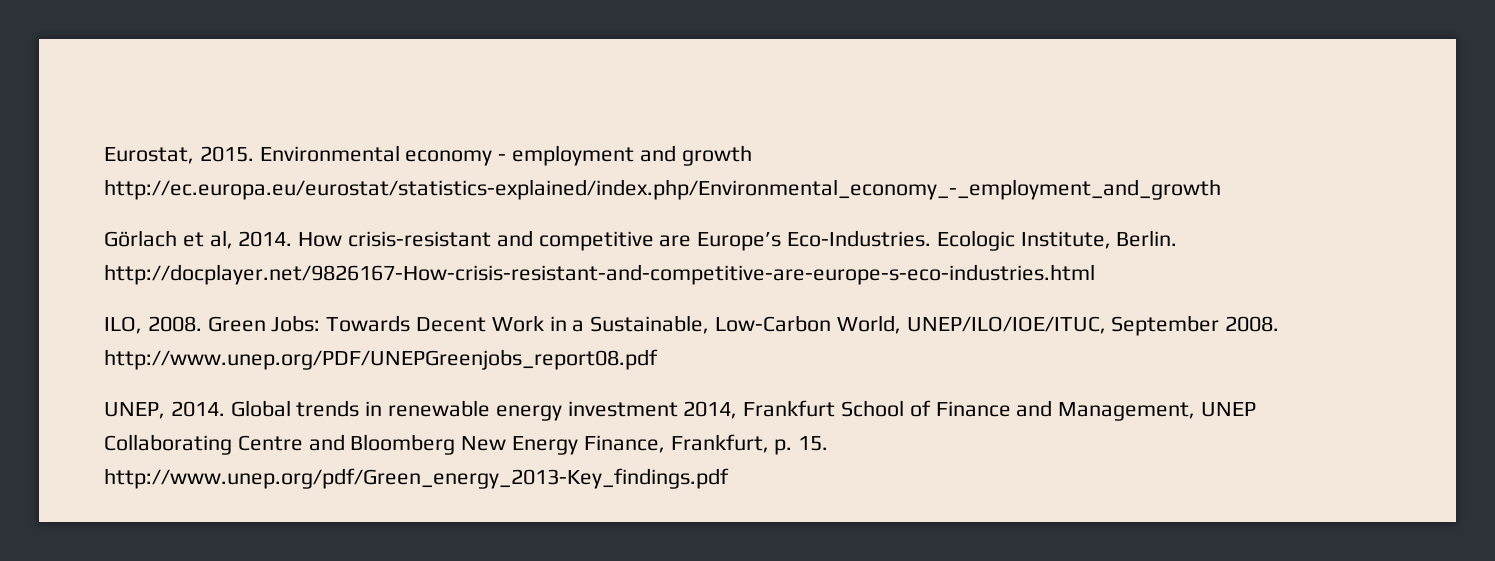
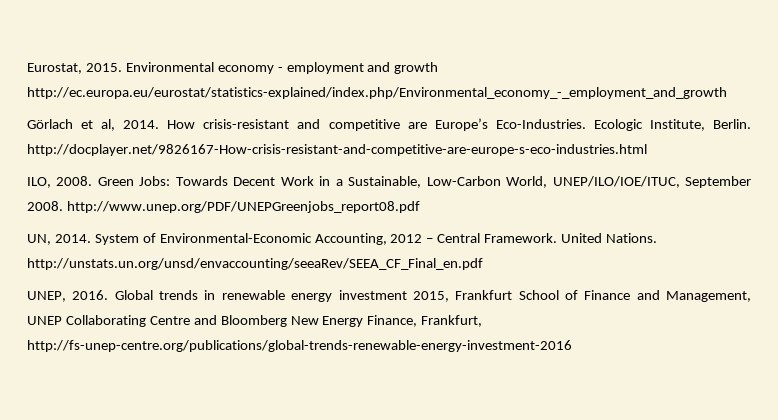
(658, 359) none -> [27,233,658,245] [27,258,483,270] // UN, 2014. System of Environmental-Economic Accounting, 2012 – Central Framework. United Nations. http://unstats.un.org/unsd/envaccounting/seeaRev/SEEA_CF_Final_en.pdf
[170,401,225,417] 2014. -> [72,290,109,300] 2016.
[683,401,738,419] 2014, -> [412,291,449,302] 2015,
[774,436,829,455] [104,468,729,489] p. 15. http://www.unep.org/pdf/Green_energy_2013-Key_findings.pdf -> [27,340,572,352] http://fs-unep-centre.org/publications/global-trends-renewable-energy-investment-2016

